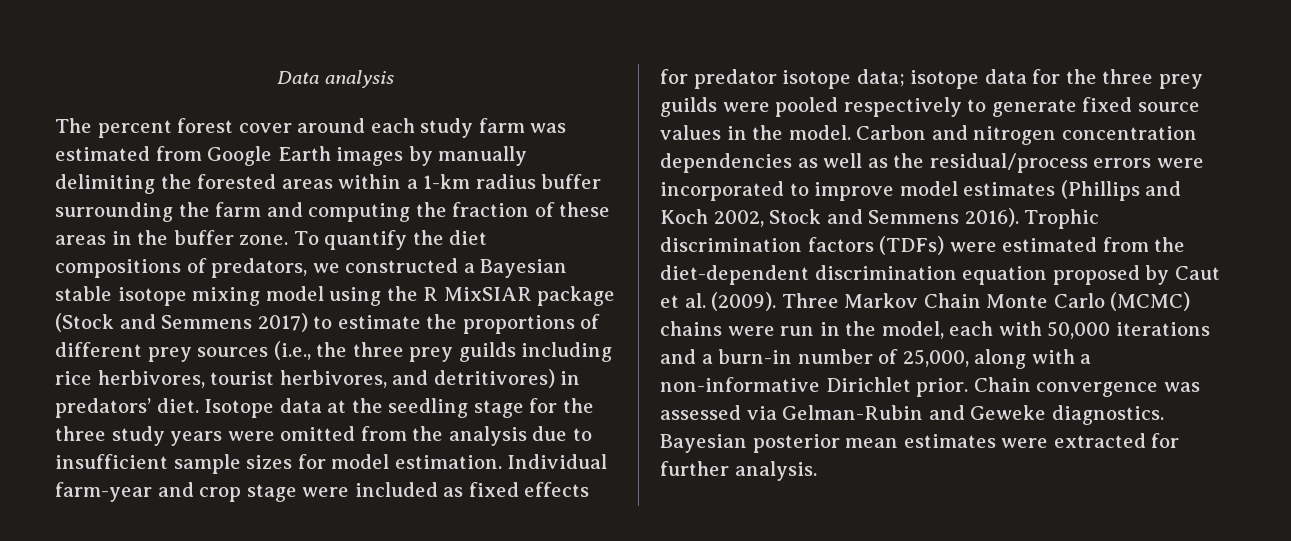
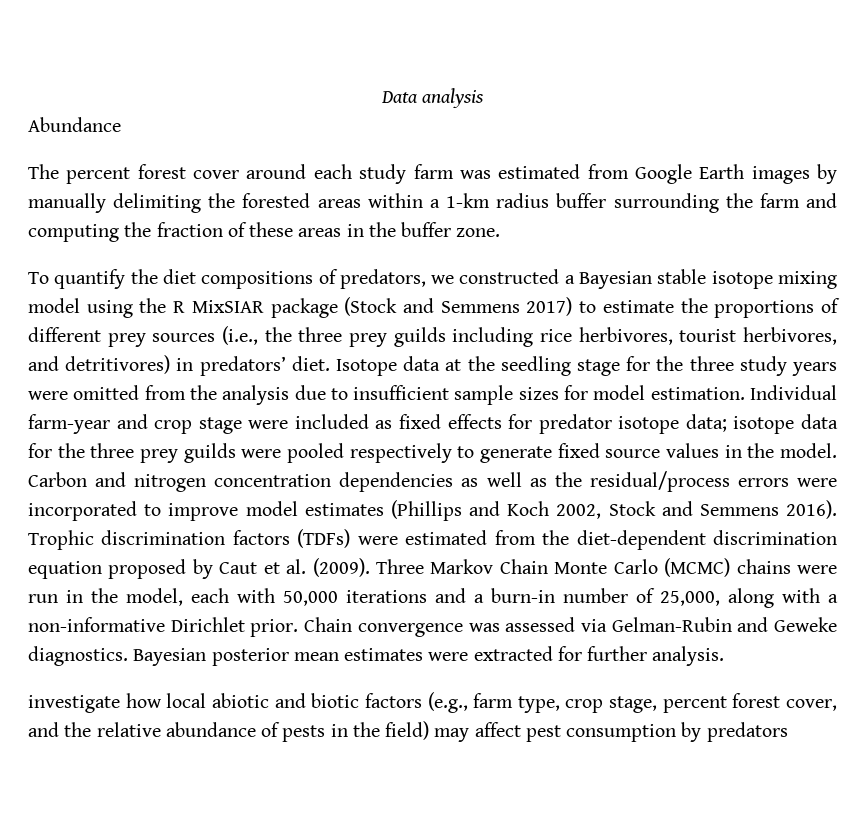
(394, 79) none -> [28,117,121,132] // Abundance
(289, 240) none -> (501, 232) //
(817, 471) none -> [28,692,837,713] [28,721,788,742] // investigate how local abiotic and biotic factors (e.g., farm type, crop stage, percent forest cover, and the relative abundance of pests in the field) may affect pest consumption by predators

